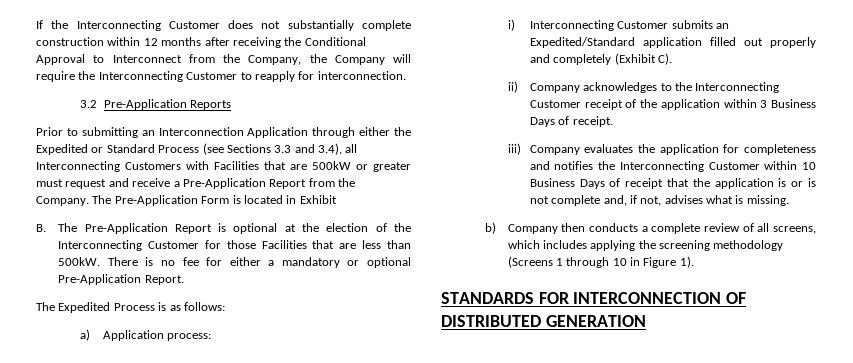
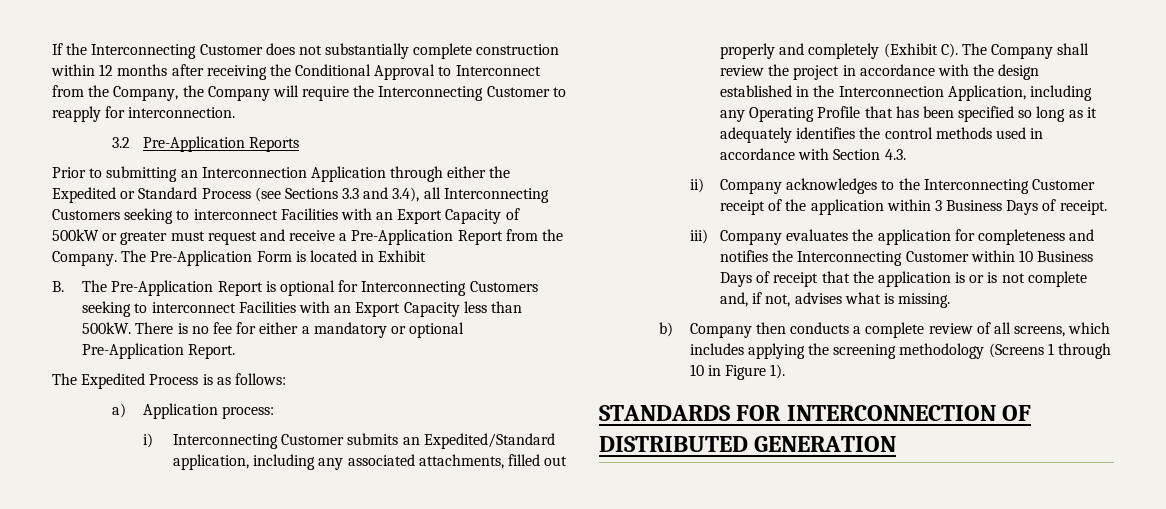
[186,161,307,170] with Facilities that are -> [124,208,520,224] seeking to interconnect Facilities with an Export Capacity of
[284,223,411,232] [58,240,357,251] at the election of the Interconnecting Customer for those Facilities that are -> [338,280,538,296] [82,301,460,317] for Interconnecting Customers seeking to interconnect Facilities with an Export Capacity
[642,37,702,48] application -> [172,454,504,470] application, including any associated attachments,
(672, 59) none -> [961,43,1090,59] [719,64,1040,80] [719,85,1092,101] [719,106,1097,122] [719,127,1044,143] [719,148,906,160] The Company shall review the project in accordance with the design established in the Interconnection Application, including any Operating Profile that has been specified so long as it adequately identifies the control methods used in accordance with Section 4.3.

